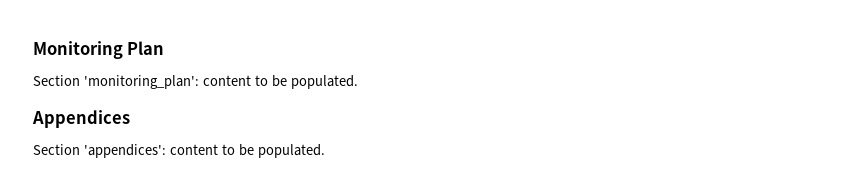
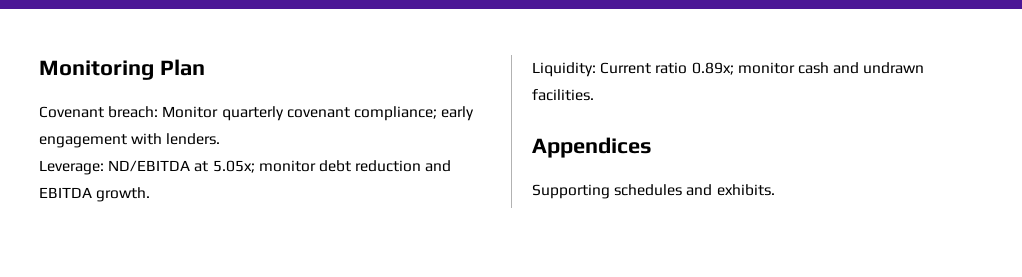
[33,75,358,89] [32,110,130,128] [33,144,325,158] Section 'monitoring_plan': content to be populated. // Appendices // Section 'appendices': content to be populated. -> [39,106,475,121] [39,133,221,148] [39,160,452,175] [39,187,151,202] [532,62,925,77] [532,89,594,101] [532,137,652,158] [532,184,775,199] Covenant breach: Monitor quarterly covenant compliance; early engagement with lenders. // Leverage: ND/EBITDA at 5.05x; monitor debt reduction and EBITDA growth. // Liquidity: Current ratio 0.89x; monitor cash and undrawn facilities. // Appendices // Supporting schedules and exhibits.

